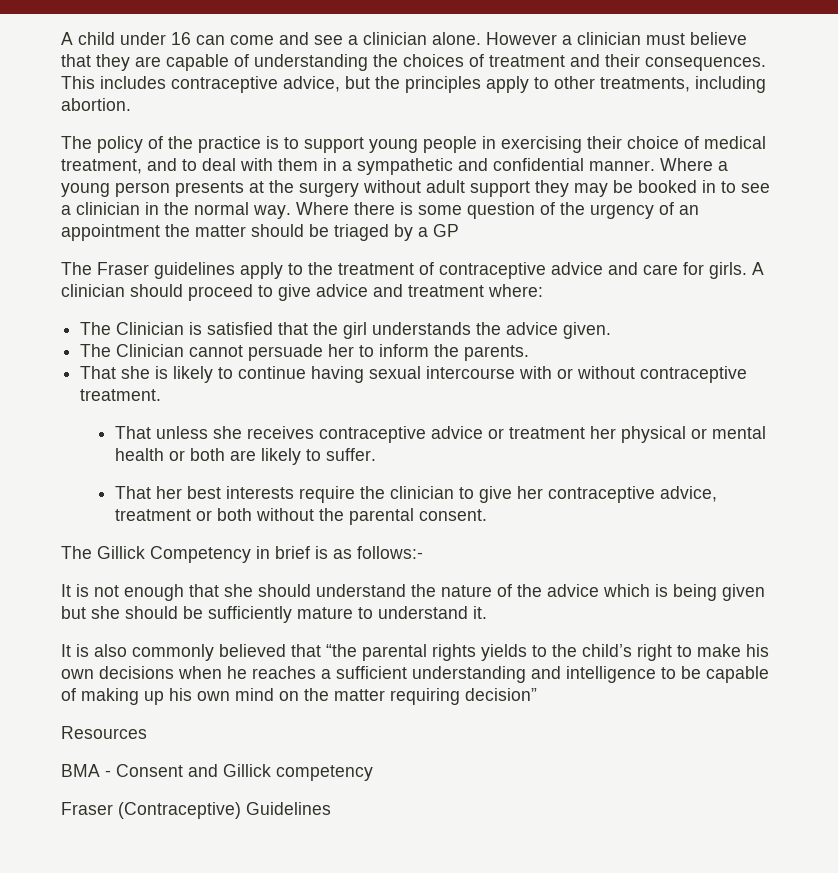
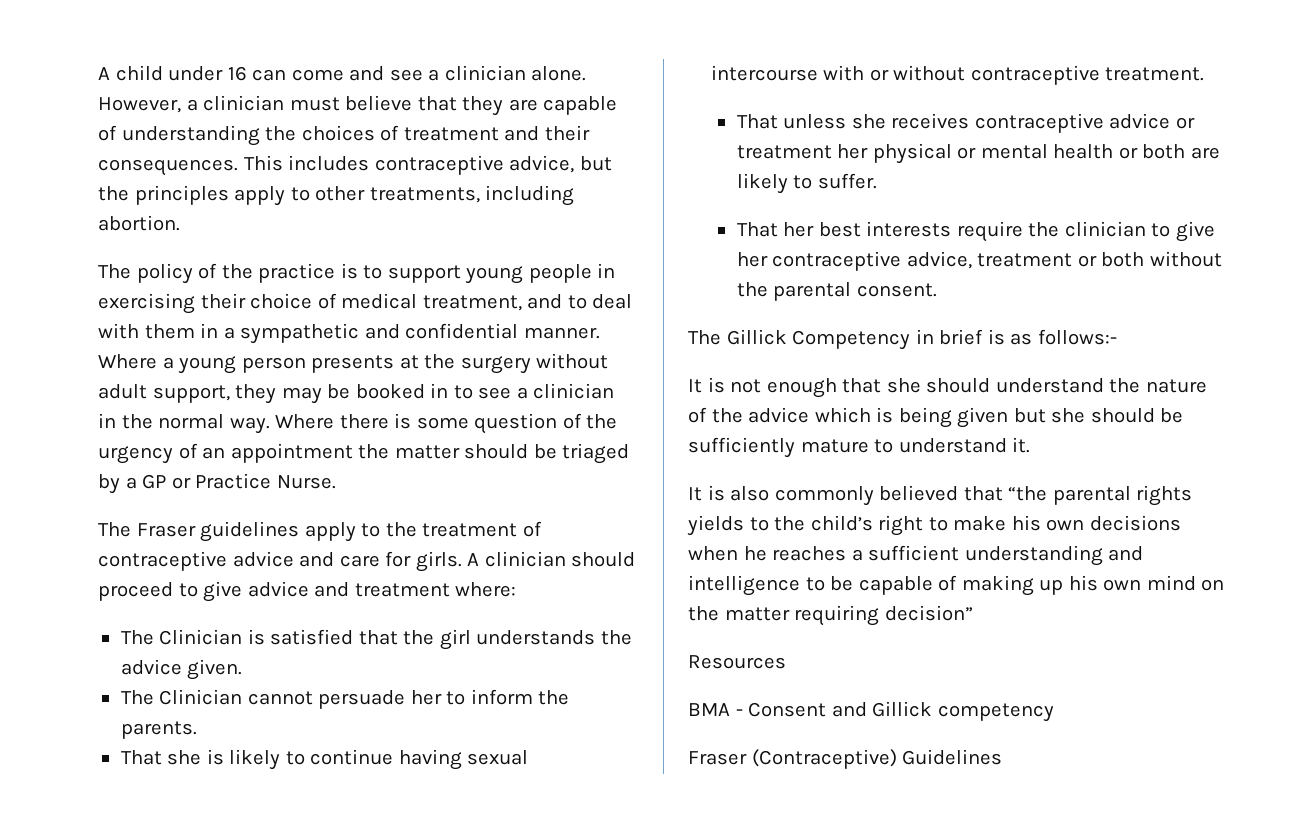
[486,32,557,45] However -> [98,97,181,113] However,
[470,181,530,197] support -> [152,385,230,403] support,
(459, 230) none -> [171,473,336,489] or Practice Nurse.

